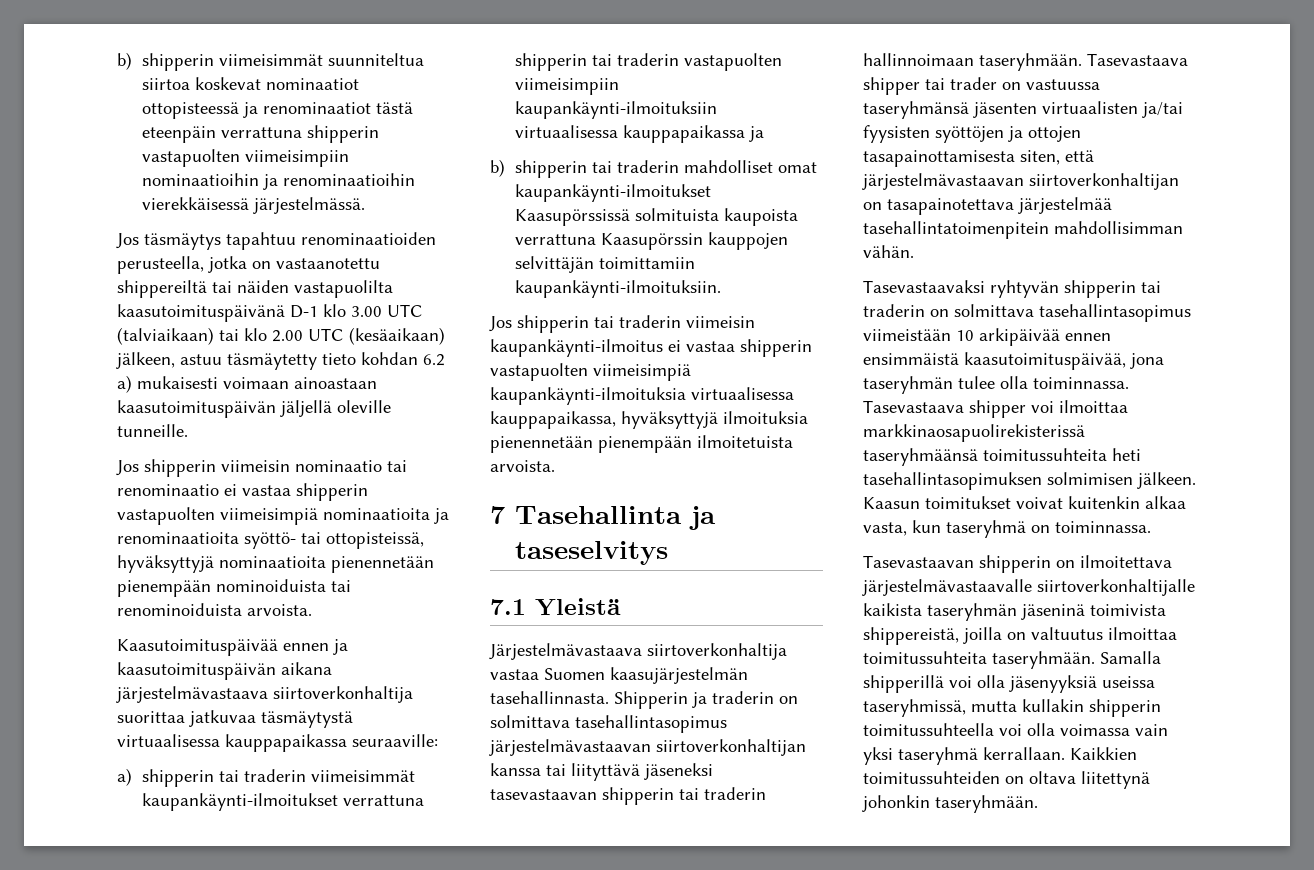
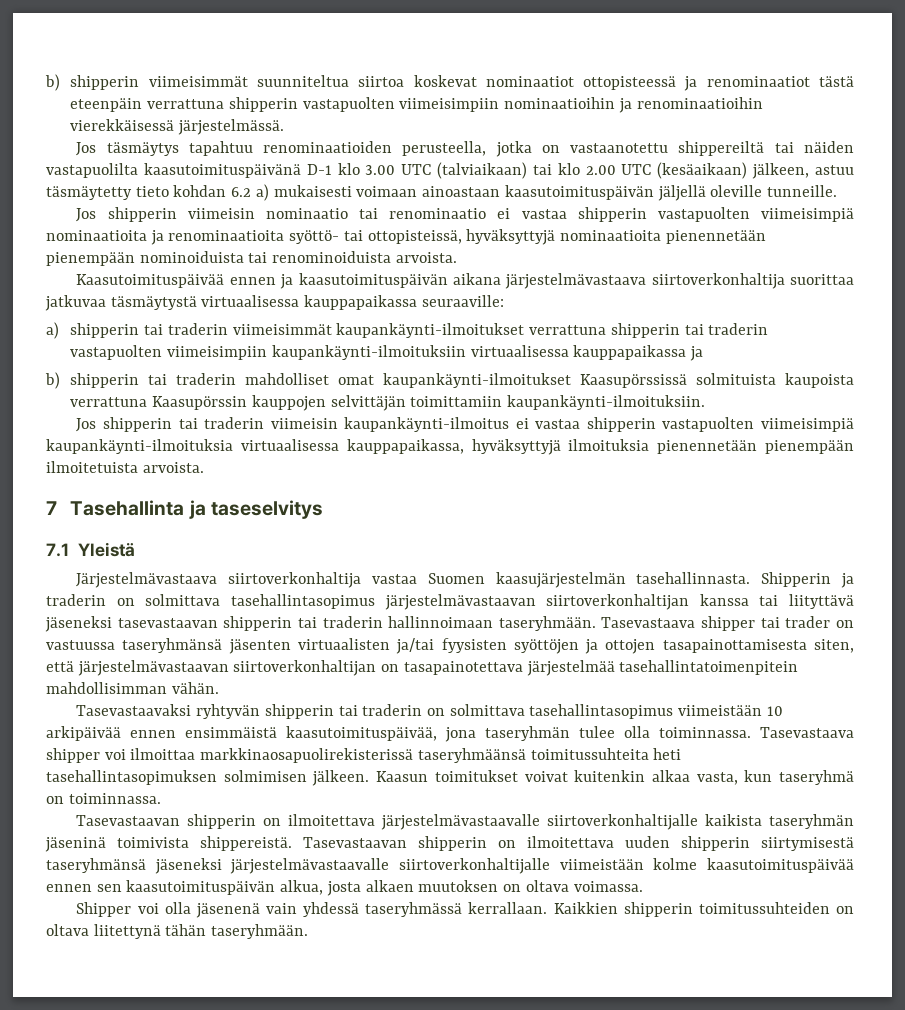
[863,627,1177,645] [863,651,1161,669] [863,675,1155,693] [863,699,1161,717] [863,723,1168,736] [863,747,978,765] shippereistä, joilla on valtuutus ilmoittaa toimitussuhteita taseryhmään. Samalla shipperillä voi olla jäsenyyksiä useissa taseryhmissä, mutta kullakin shipperin toimitussuhteella voi olla voimassa vain yksi taseryhmä -> [200,836,854,851] [46,858,854,874] [46,880,643,896] [76,902,463,918] shippereistä. Tasevastaavan shipperin on ilmoitettava uuden shipperin siirtymisestä taseryhmänsä jäseneksi järjestelmävastaavalle siirtoverkonhaltijalle viimeistään kolme kaasutoimituspäivää ennen sen kaasutoimituspäivän alkua, josta alkaen muutoksen on oltava voimassa. // Shipper voi olla jäsenenä vain yhdessä taseryhmässä
(1137, 753) none -> [623,902,693,917] shipperin
[862,795,930,812] johonkin -> [165,924,207,936] tähän

